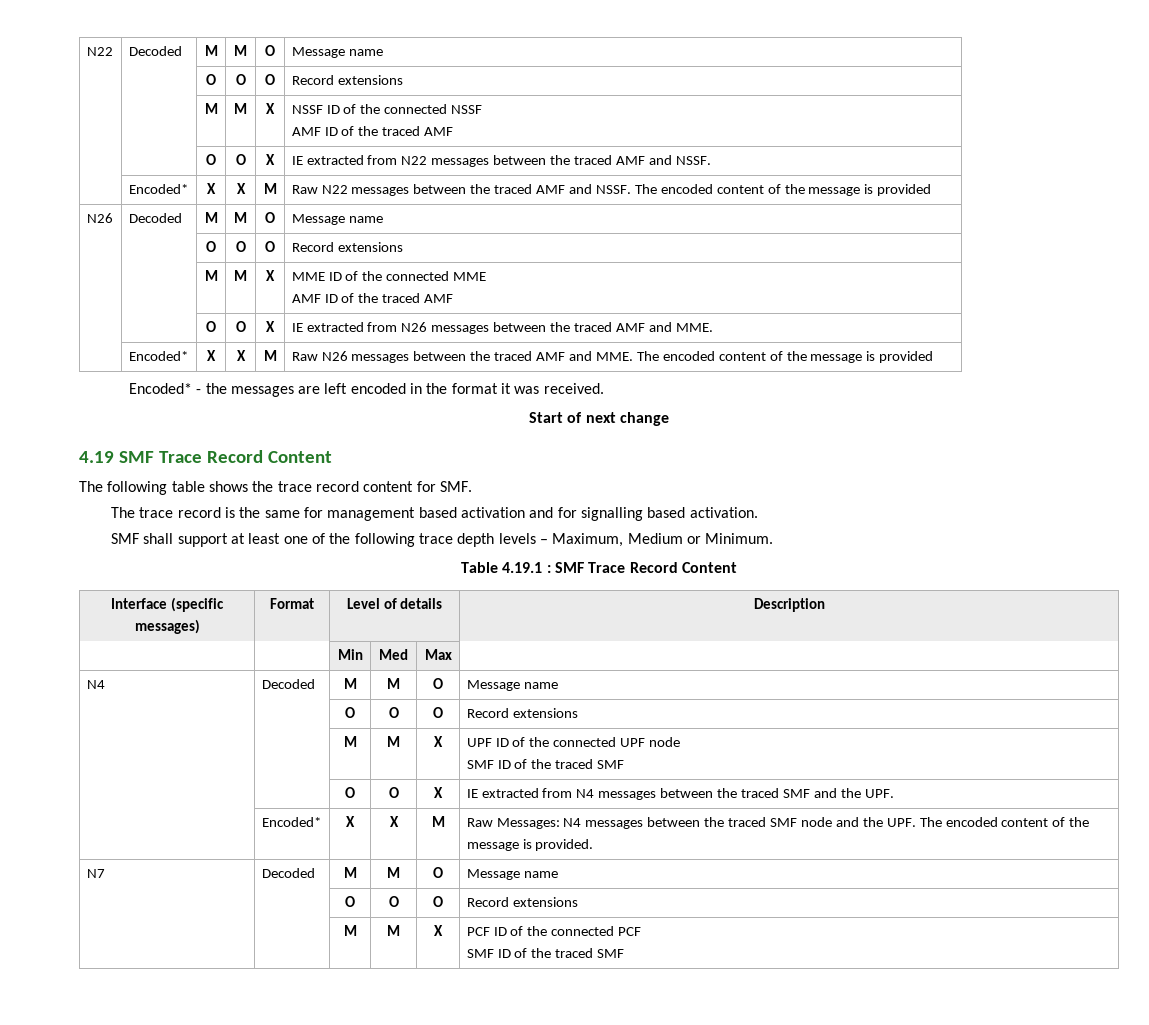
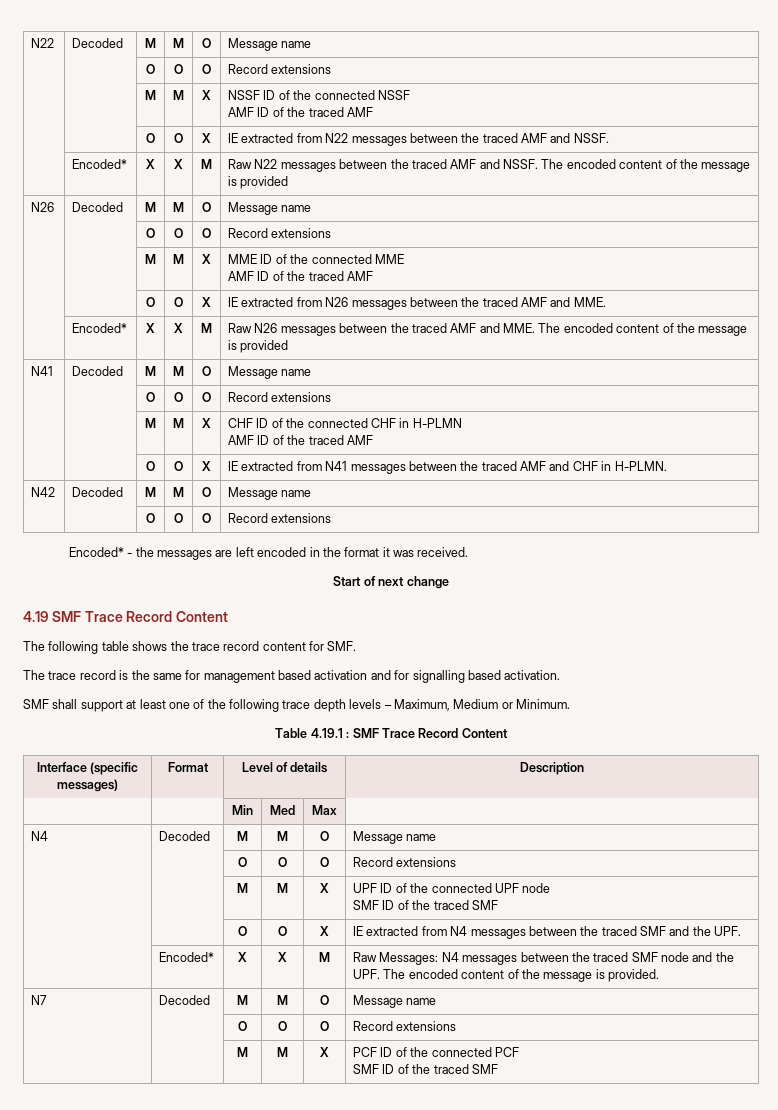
(934, 357) none -> [31,366,54,376] [72,366,124,376] [145,366,156,376] [173,366,184,376] [202,366,211,376] [228,366,312,379] [146,392,155,402] [174,392,183,402] [202,392,211,402] [228,392,332,402] [145,418,156,428] [173,418,184,428] [202,418,211,428] [228,418,462,428] [228,435,373,445] [146,461,155,471] [174,461,183,471] [202,461,211,471] [228,461,667,474] [31,487,56,497] [72,487,124,497] [145,487,156,497] [173,487,184,497] [202,487,211,497] [228,487,312,500] [146,513,155,523] [174,513,183,523] [202,513,211,523] [228,513,332,523] // N41 | Decoded | M | M | O | Message name // | | O | O | O | Record extensions // | | M | M | X | CHF ID of the connected CHF in H-PLMN // AMF ID of the traced AMF // | | O | O | X | IE extracted from N41 messages between the traced AMF and CHF in H-PLMN. // N42 | Decoded | M | M | O | Message name // | | O | O | O | Record extensions

